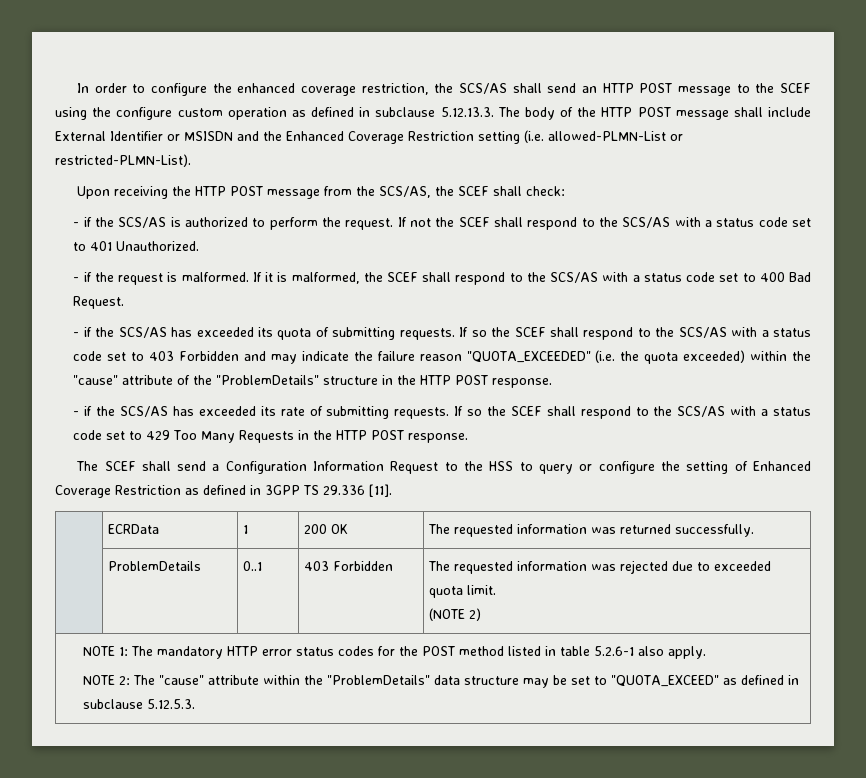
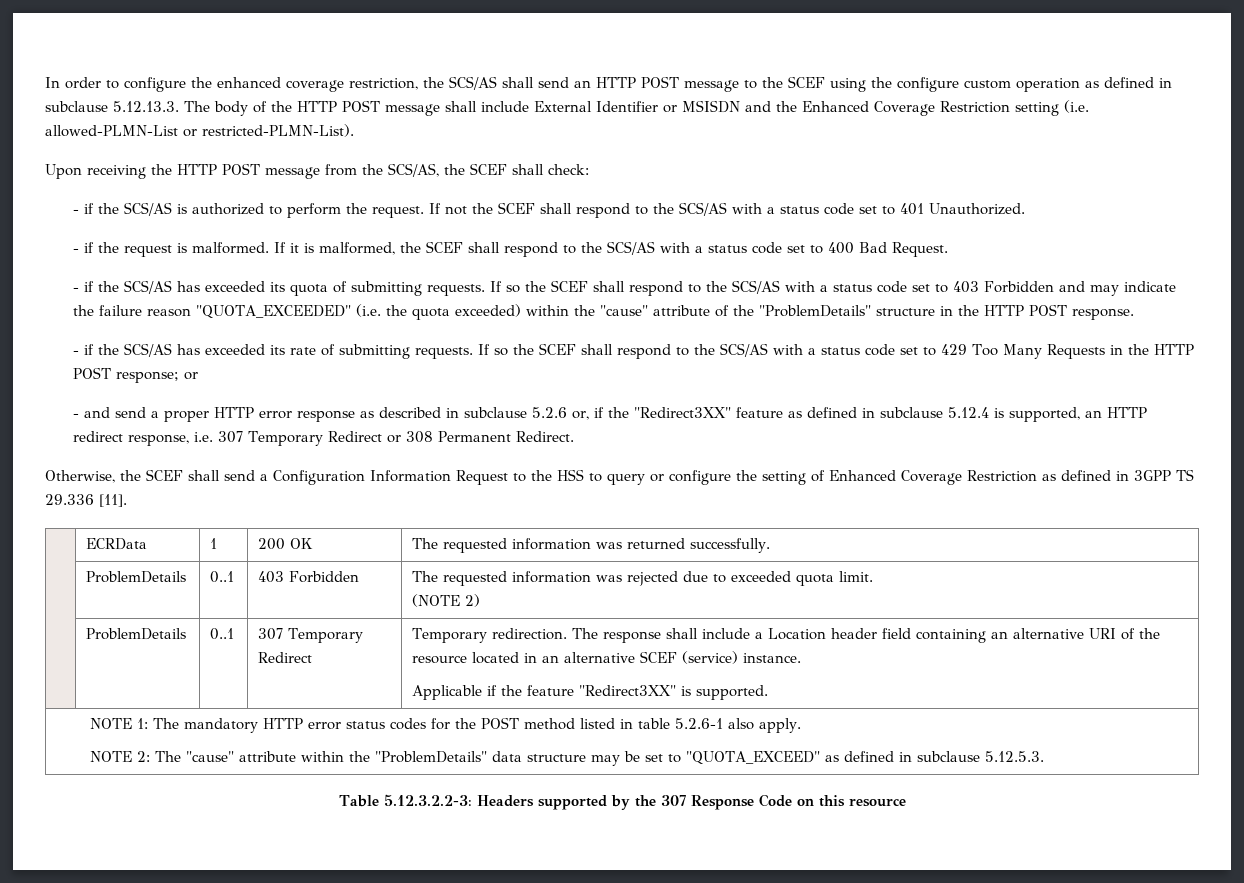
[408,433,469,443] [76,461,99,471] response. // The -> [115,371,198,383] [72,407,1147,422] [72,431,574,446] [45,470,141,483] response; or // - and send a proper HTTP error response as described in subclause 5.2.6 or, if the "Redirect3XX" feature as defined in subclause 5.12.4 is supported, an HTTP redirect response, i.e. 307 Temporary Redirect or 308 Permanent Redirect. // Otherwise, the
(481, 614) none -> [86,628,187,640] [210,628,235,640] [258,628,364,643] [258,652,313,663] [412,628,1161,643] [412,651,802,664] [412,685,769,700] // | ProblemDetails | 0..1 | 307 Temporary Redirect | Temporary redirection. The response shall include a Location header field containing an alternative URI of the resource located in an alternative SCEF (service) instance. // Applicable if the feature "Redirect3XX" is supported.
(195, 704) none -> [338,794,906,810] // Table 5.12.3.2.2-3: Headers supported by the 307 Response Code on this resource

